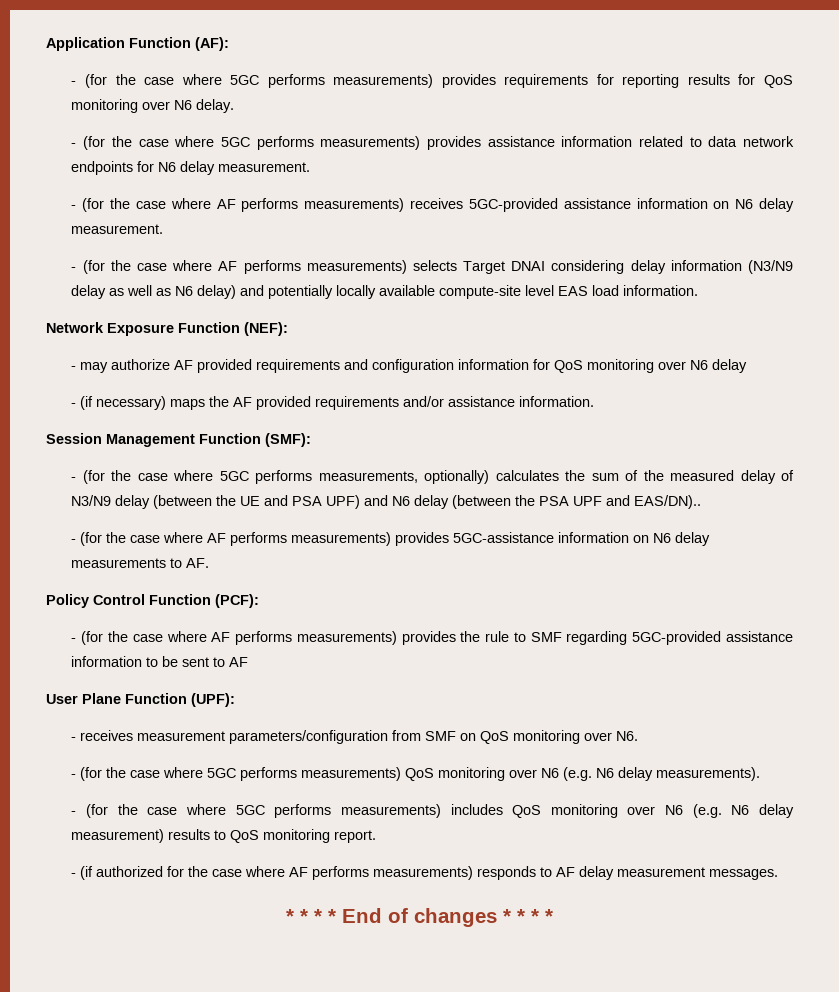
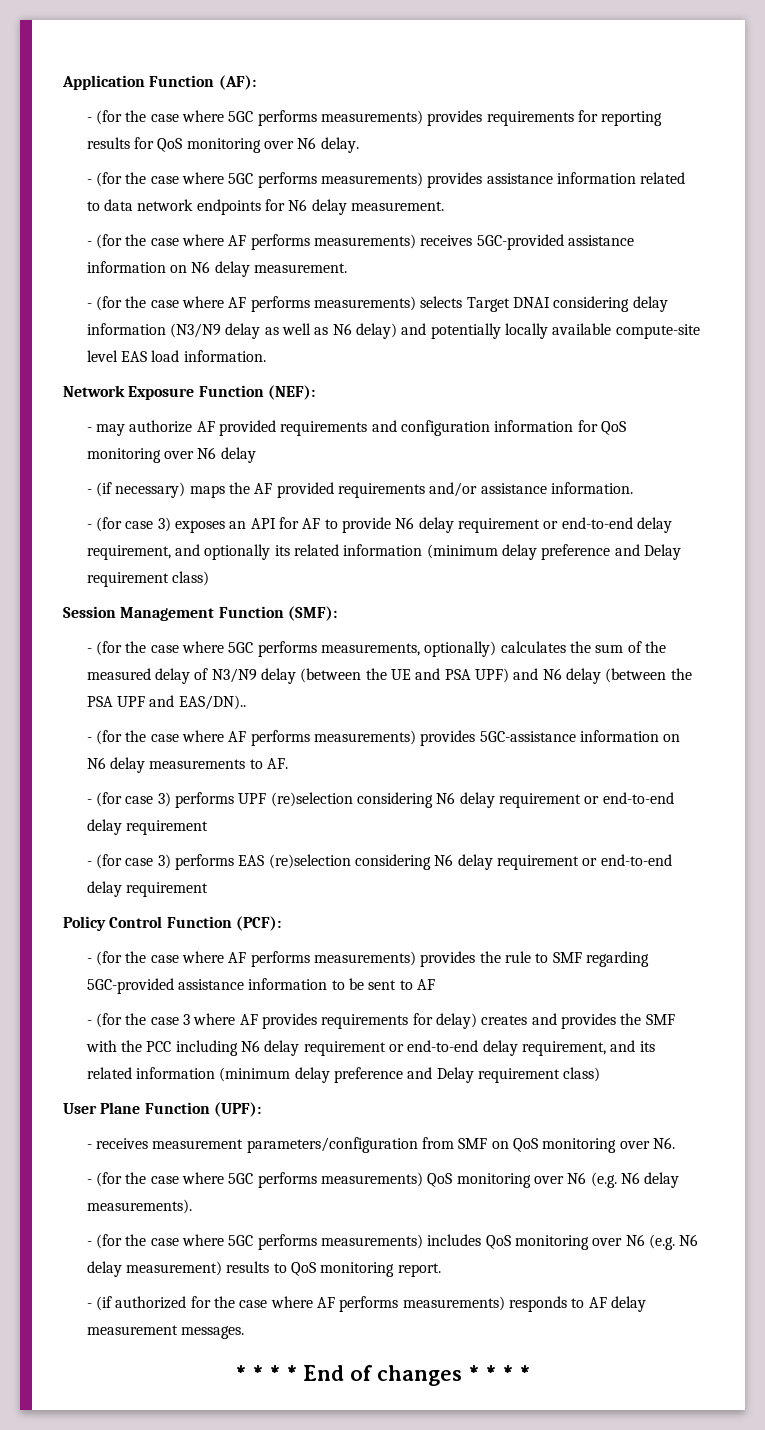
(595, 401) none -> [86,517,672,533] [86,544,681,560] [86,571,210,587] // - (for case 3) exposes an API for AF to provide N6 delay requirement or end-to-end delay requirement, and optionally its related information (minimum delay preference and Delay requirement class)
(210, 563) none -> [86,792,674,808] [86,819,209,835] [86,854,672,870] [86,881,209,897] // - (for case 3) performs UPF (re)selection considering N6 delay requirement or end-to-end delay requirement // - (for case 3) performs EAS (re)selection considering N6 delay requirement or end-to-end delay requirement
(249, 662) none -> [86,1013,675,1029] [85,1040,655,1056] [86,1067,601,1083] // - (for the case 3 where AF provides requirements for delay) creates and provides the SMF with the PCC including N6 delay requirement or end-to-end delay requirement, and its related information (minimum delay preference and Delay requirement class)

